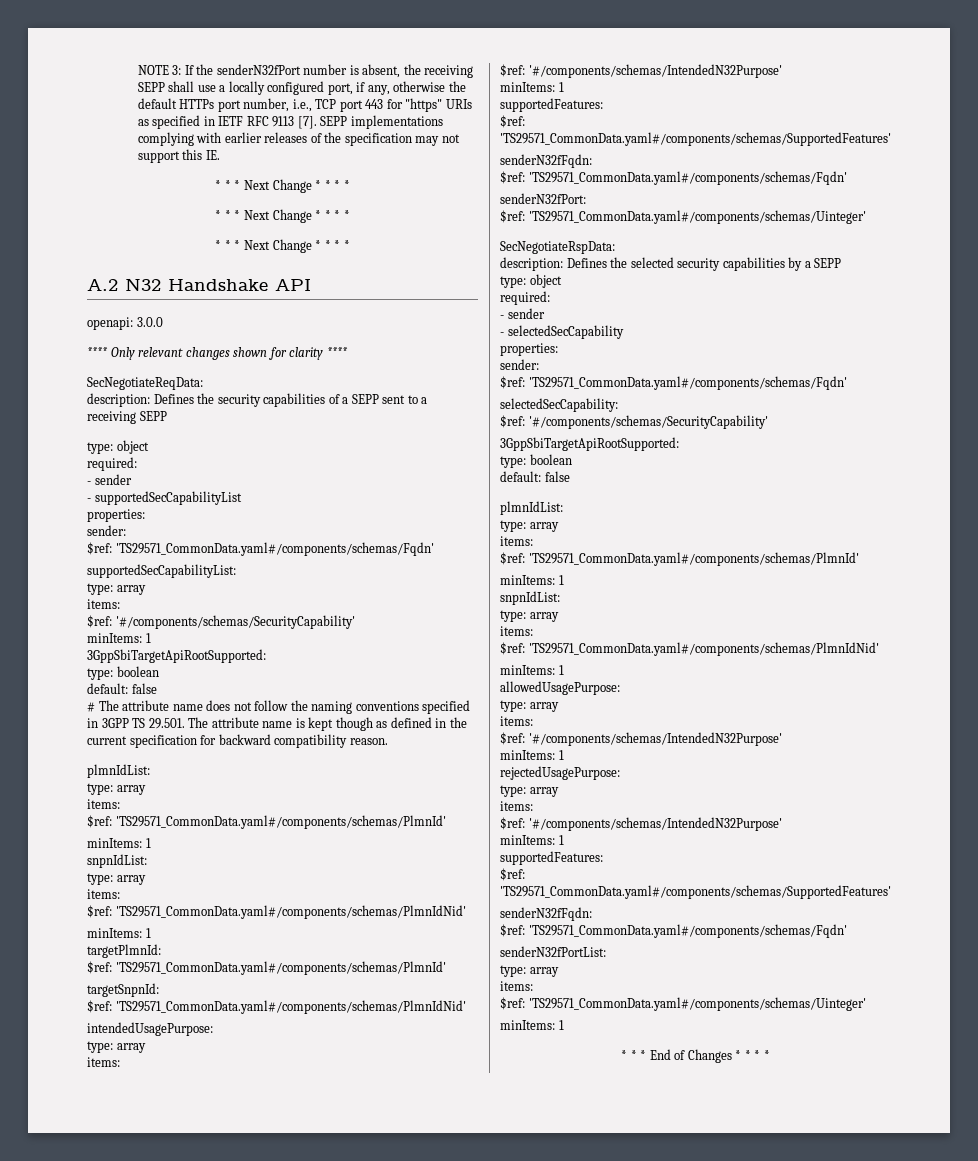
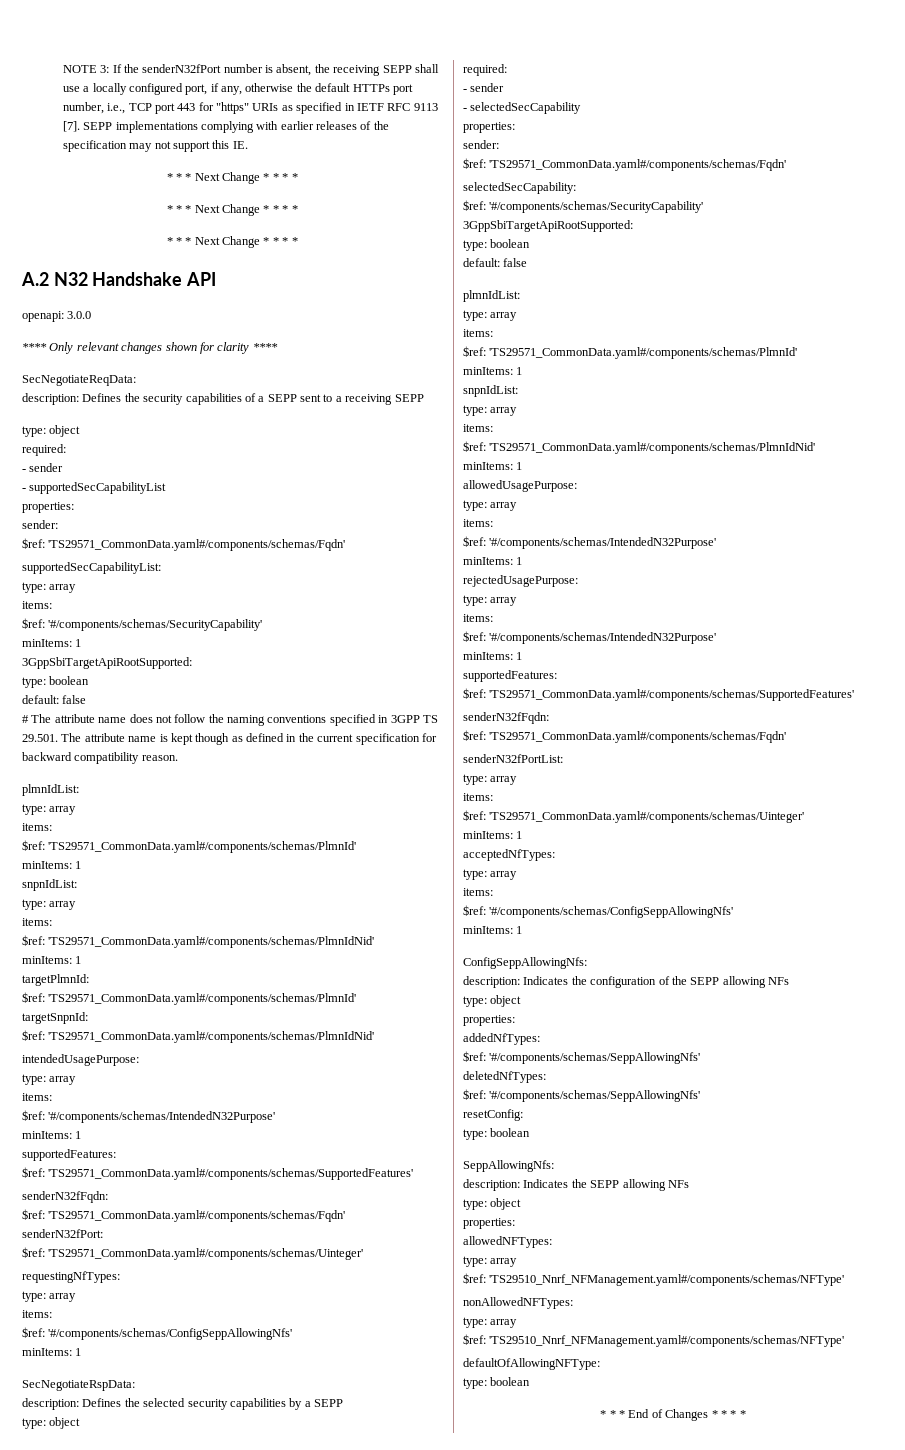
(866, 217) none -> [22,1271,120,1283] [22,1291,77,1302] [22,1310,52,1318] [22,1327,293,1340] [22,1348,82,1356] // requestingNfTypes: // type: array // items: // $ref: '#/components/schemas/ConfigSeppAllowingNfs' // minItems: 1
(564, 1025) none -> [463,849,555,861] [463,869,518,880] [463,888,493,896] [463,905,734,918] [463,926,523,934] [463,957,587,969] [463,976,789,988] [463,995,522,1007] [463,1015,515,1026] [463,1033,540,1045] [463,1051,701,1064] [463,1071,546,1083] [463,1089,701,1102] [463,1109,523,1121] [463,1128,531,1140] [463,1160,554,1172] [463,1179,689,1191] [463,1198,522,1210] [463,1218,515,1229] [463,1236,552,1248] [463,1256,518,1267] [463,1273,845,1286] [463,1297,573,1309] [463,1317,518,1328] [463,1334,845,1347] [463,1358,600,1370] [463,1377,531,1389] // acceptedNfTypes: // type: array // items: // $ref: '#/components/schemas/ConfigSeppAllowingNfs' // minItems: 1 // ConfigSeppAllowingNfs: // description: Indicates the configuration of the SEPP allowing NFs // type: object // properties: // addedNfTypes: // $ref: '#/components/schemas/SeppAllowingNfs' // deletedNfTypes: // $ref: '#/components/schemas/SeppAllowingNfs' // resetConfig: // type: boolean // SeppAllowingNfs: // description: Indicates the SEPP allowing NFs // type: object // properties: // allowedNFTypes: // type: array // $ref: 'TS29510_Nnrf_NFManagement.yaml#/components/schemas/NFType' // nonAllowedNFTypes: // type: array // $ref: 'TS29510_Nnrf_NFManagement.yaml#/components/schemas/NFType' // defaultOfAllowingNFType: // type: boolean

